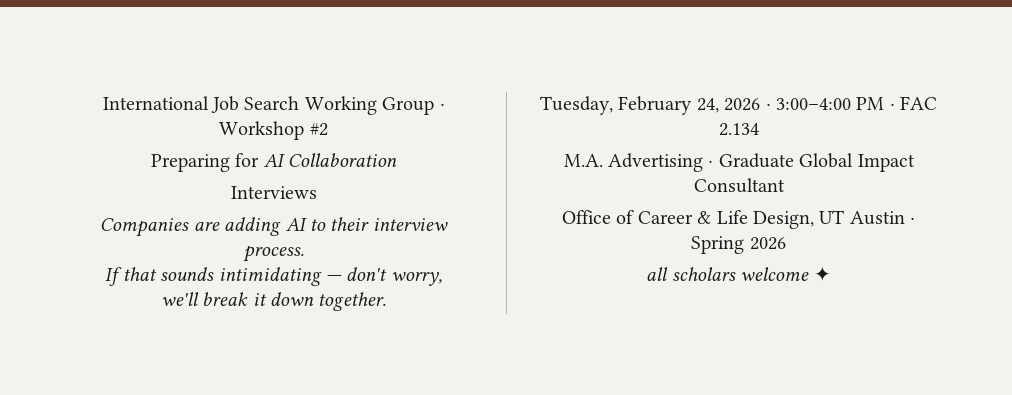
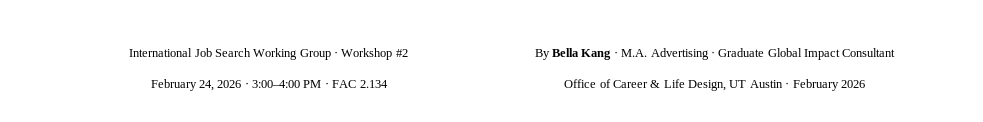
[150,153,398,172] [230,186,317,199] [100,217,448,237] [242,245,304,262] [105,267,442,286] [160,292,387,311] [539,96,613,115] Preparing for AI Collaboration // Interviews // Companies are adding AI to their interview process. // If that sounds intimidating — don't worry, // we'll break it down together. // Tuesday, -> (408, 53) none
(759, 129) none -> [534,48,618,60] By Bella Kang ·
[691,236,786,254] [646,266,831,282] Spring 2026 // all scholars welcome ✦ -> [792,79,865,91] February 2026

